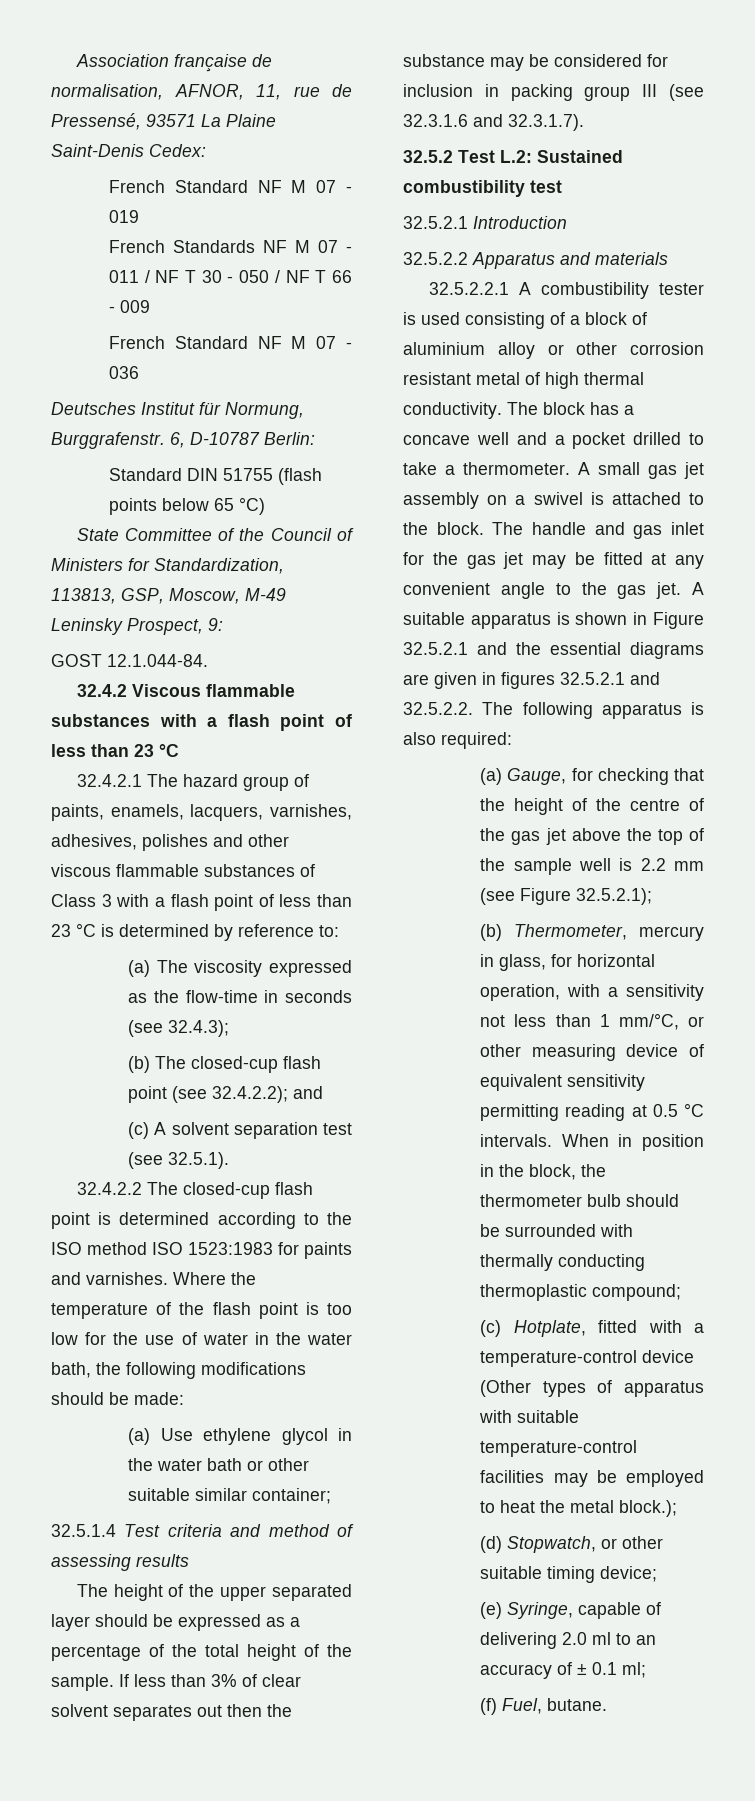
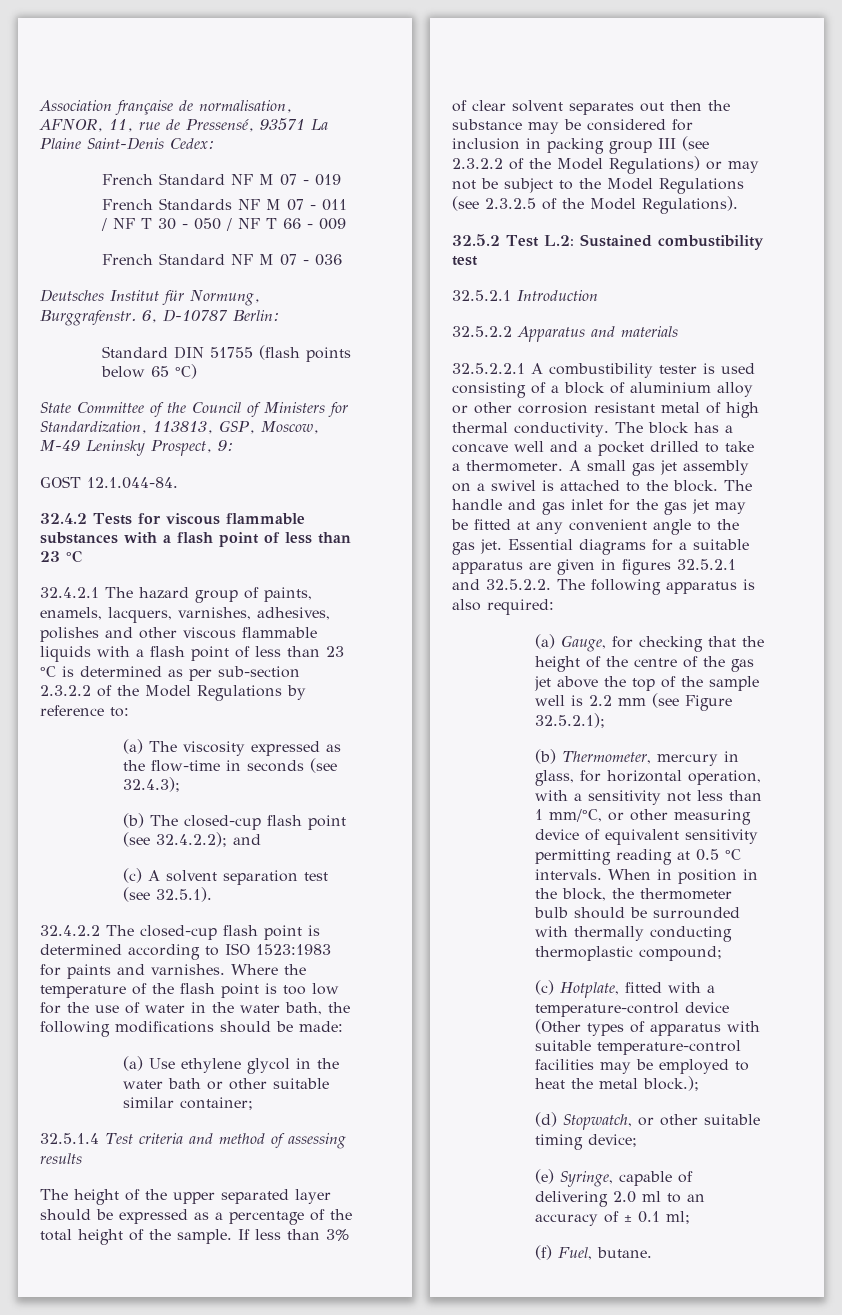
[131,684,201,697] Viscous -> [93,513,220,525] Tests for viscous
[204,864,315,877] [51,894,112,907] substances of Class 3 -> [40,646,91,662] liquids
(209, 930) none -> [168,666,300,681] [40,685,282,701] as per sub-section 2.3.2.2 of the Model Regulations
[326,1212,352,1225] [51,1242,147,1255] the ISO method -> (219, 951) none
[403,114,584,131] 32.3.1.6 and 32.3.1.7). -> [452,156,759,174] [452,178,744,194] [452,196,738,214] 2.3.2.2 of the Model Regulations) or may not be subject to the Model Regulations (see 2.3.2.5 of the Model Regulations).
[692,582,704,595] [403,612,704,629] [403,642,704,659] A suitable apparatus is shown in Figure 32.5.2.1 and the essential diagrams -> [508,539,749,555] [452,561,523,574] Essential diagrams for a suitable apparatus

